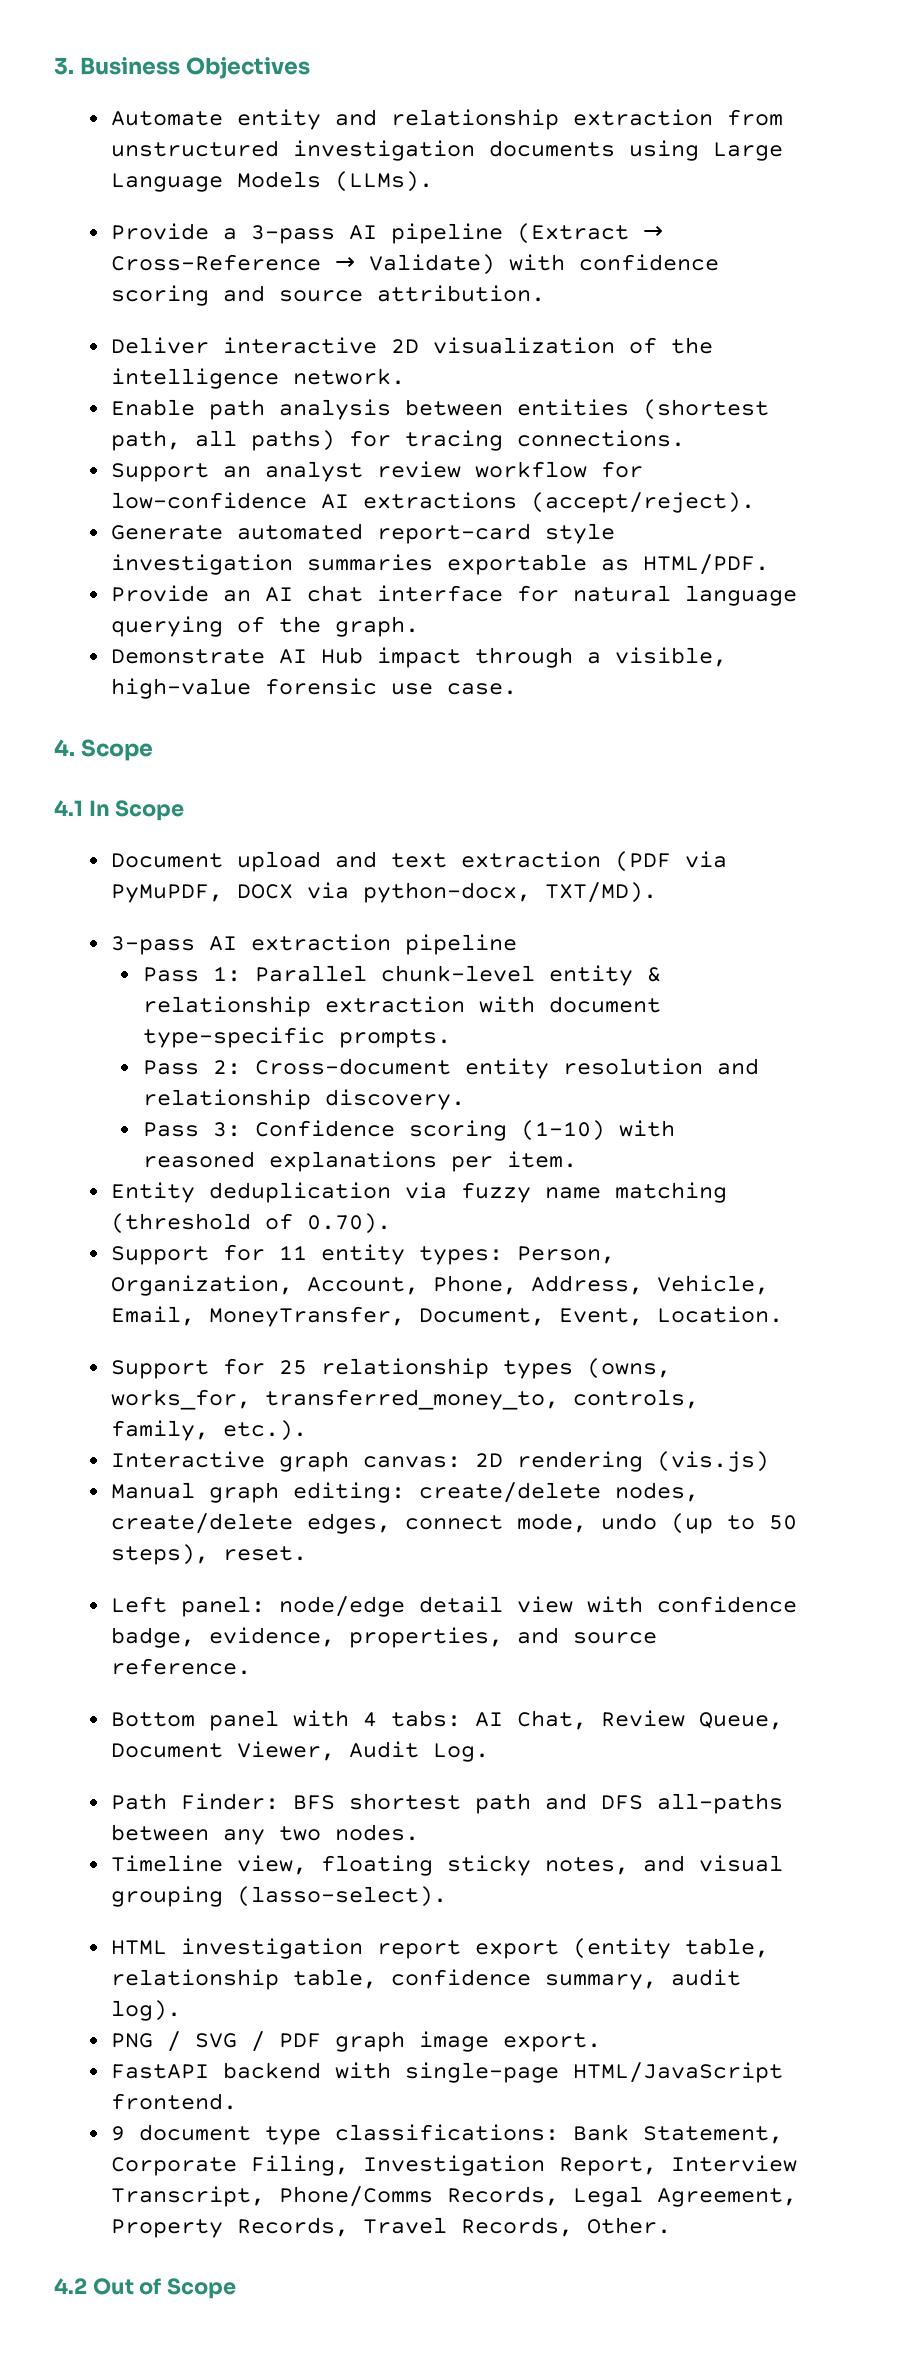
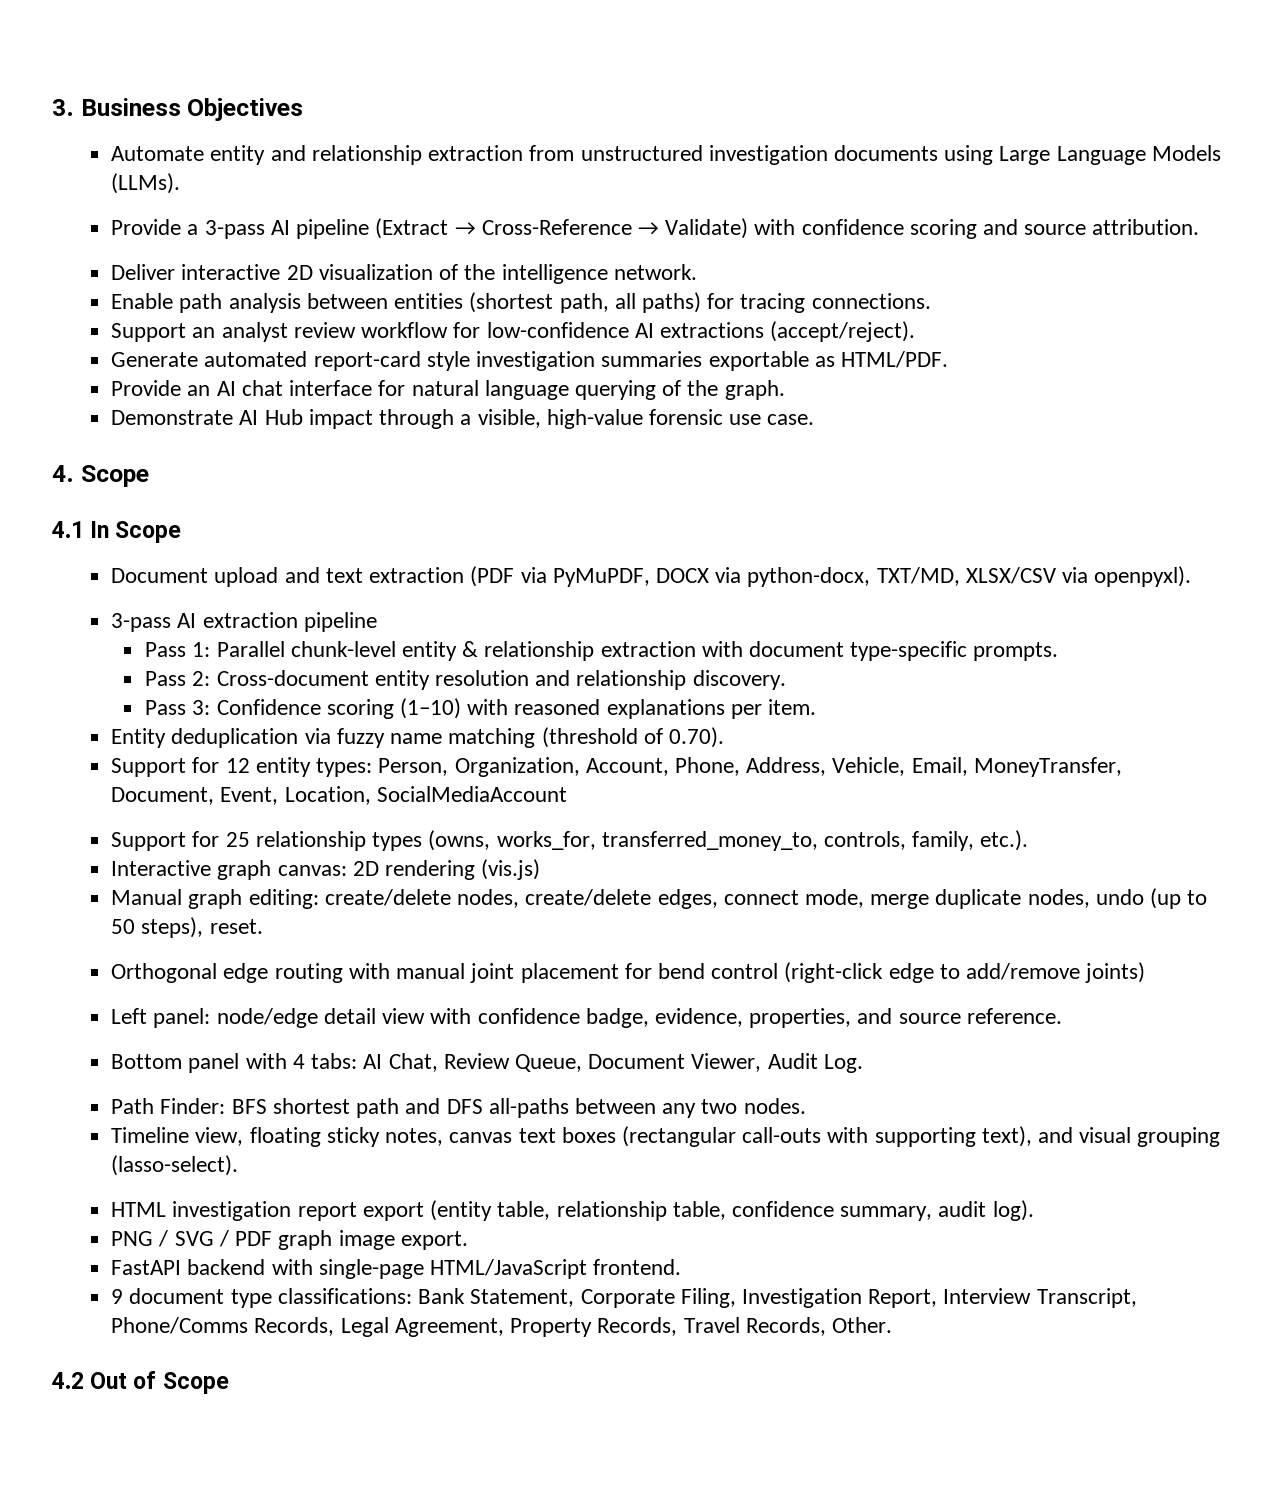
[545,882,658,903] TXT/MD). -> [876,566,1192,587] TXT/MD, XLSX/CSV via openpyxl).
[279,1245,308,1260] 11 -> [225,758,250,773] 12
[657,1306,784,1323] Location. -> [284,786,567,805] Location, SocialMediaAccount
(588, 1523) none -> [870,889,1090,909] merge duplicate nodes,
(308, 1553) none -> [111,962,1146,983] // Orthogonal edge routing with manual joint placement for bend control (right-click edge to add/remove joints)
(630, 1866) none -> [449,1126,1032,1147] canvas text boxes (rectangular call-outs with supporting text),

